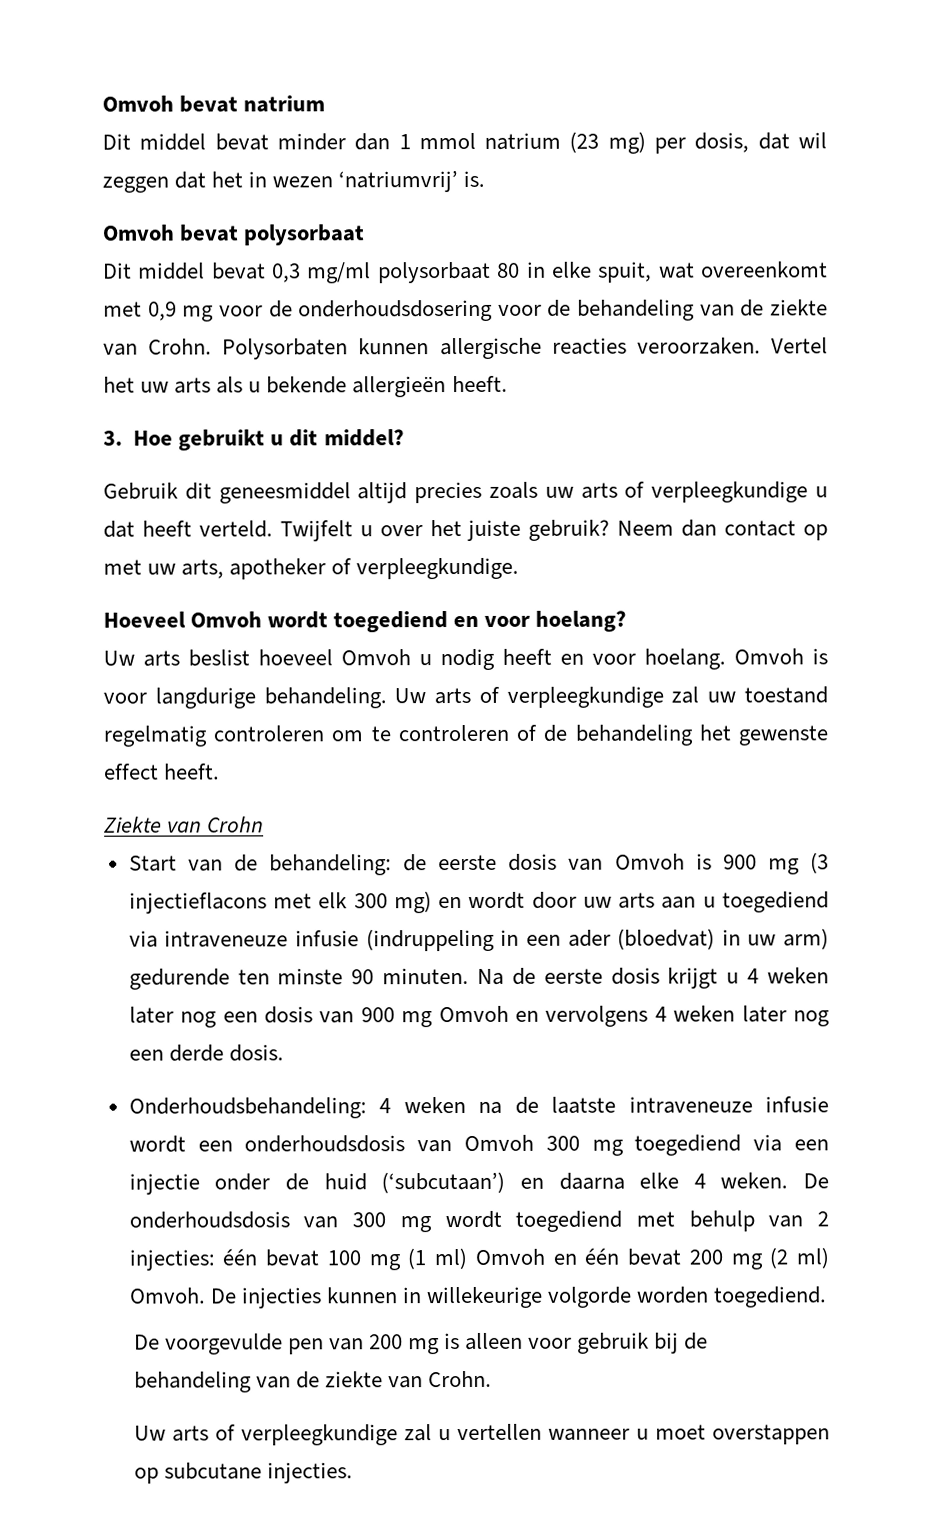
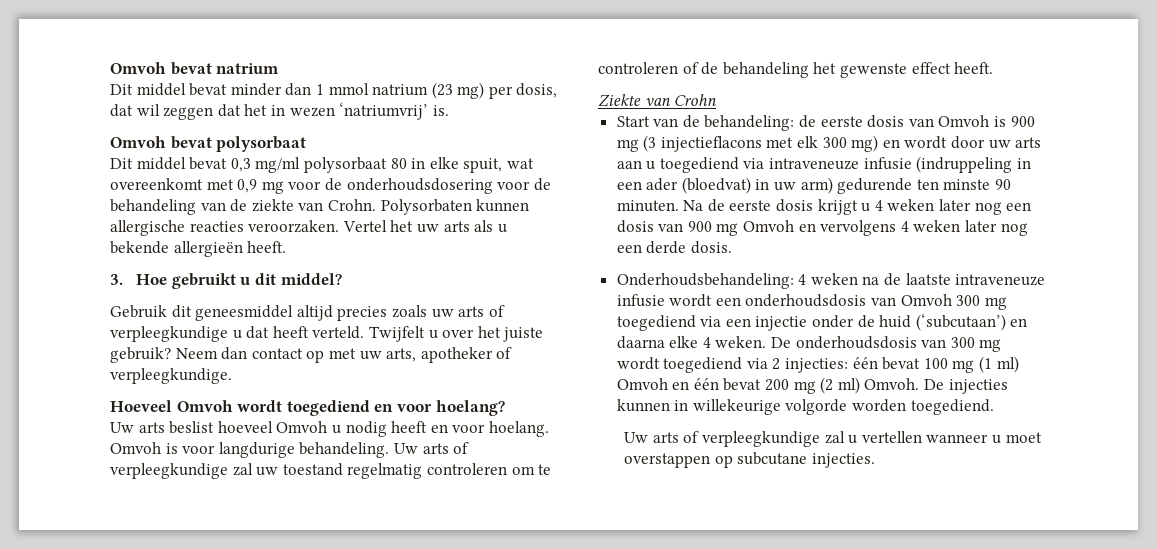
[635,1210,804,1232] met behulp van -> [746,358,768,369] via
[133,1332,709,1355] [133,1370,492,1393] // De voorgevulde pen van 200 mg is alleen voor gebruik bij de behandeling van de ziekte van Crohn. -> (994, 407) none

